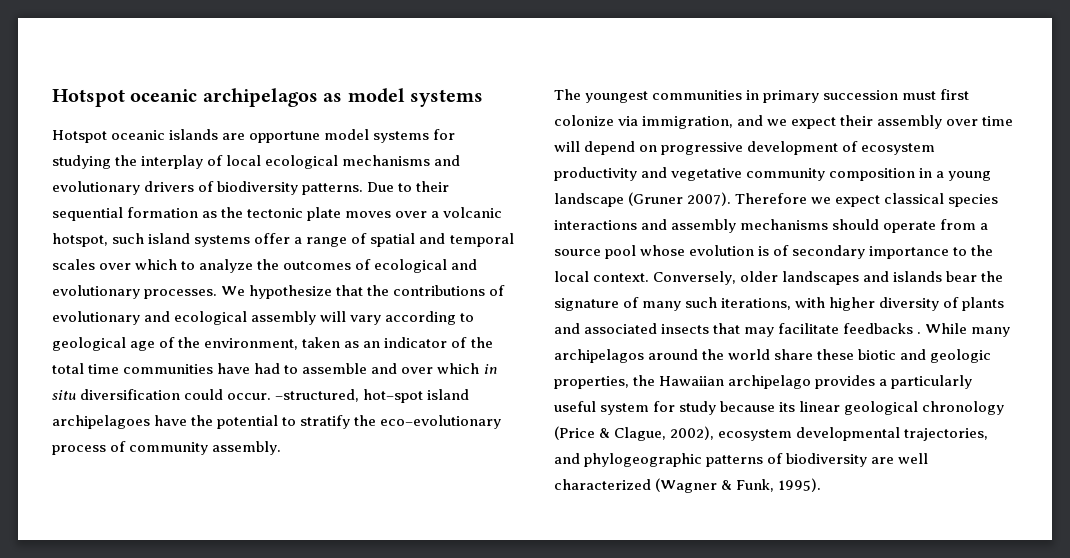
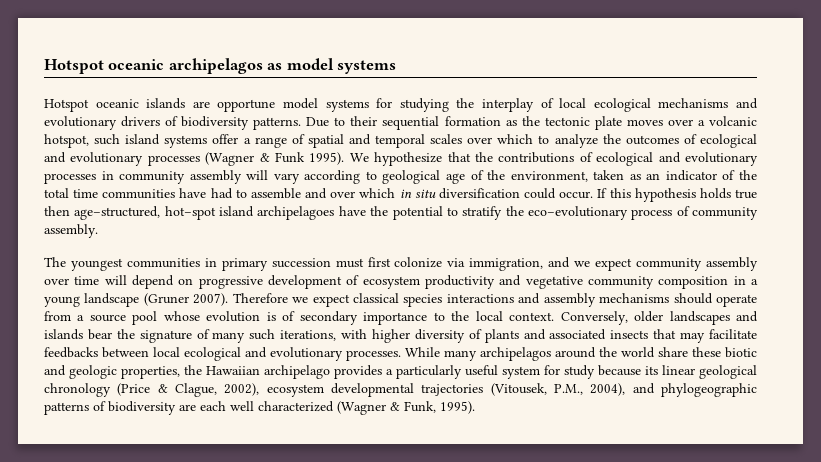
[144,289,218,299] processes. -> [147,152,345,166] processes (Wagner & Funk 1995).
[52,311,248,325] evolutionary and ecological -> [596,152,758,166] [44,171,186,184] ecological and evolutionary processes in community
[275,389,360,402] –structured, -> [597,188,757,202] [44,206,161,220] If this hypothesis holds true then age–structured,
[840,115,874,126] their -> [636,258,703,271] community
[917,332,922,334] . -> [102,347,401,361] between local ecological and evolutionary processes.
[904,428,989,441] trajectories, -> [421,383,626,396] trajectories (Vitousek, P.M., 2004),
(895, 460) none -> [200,401,226,411] each

